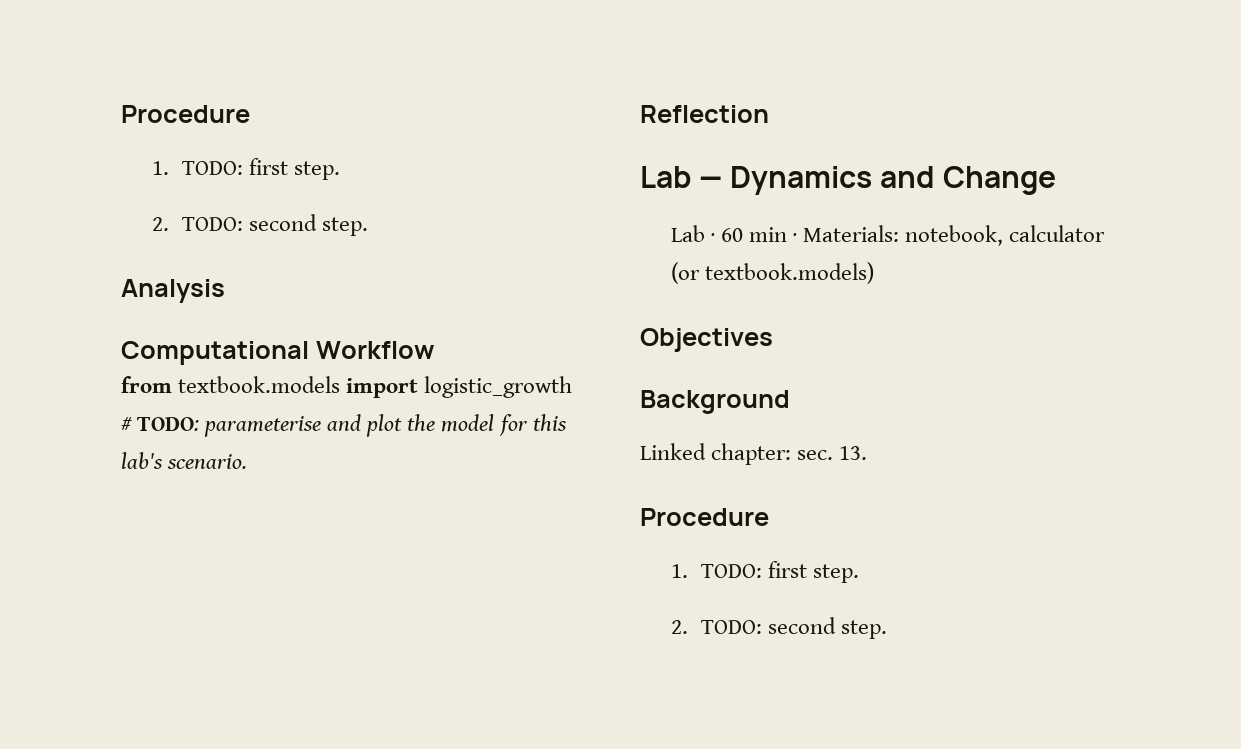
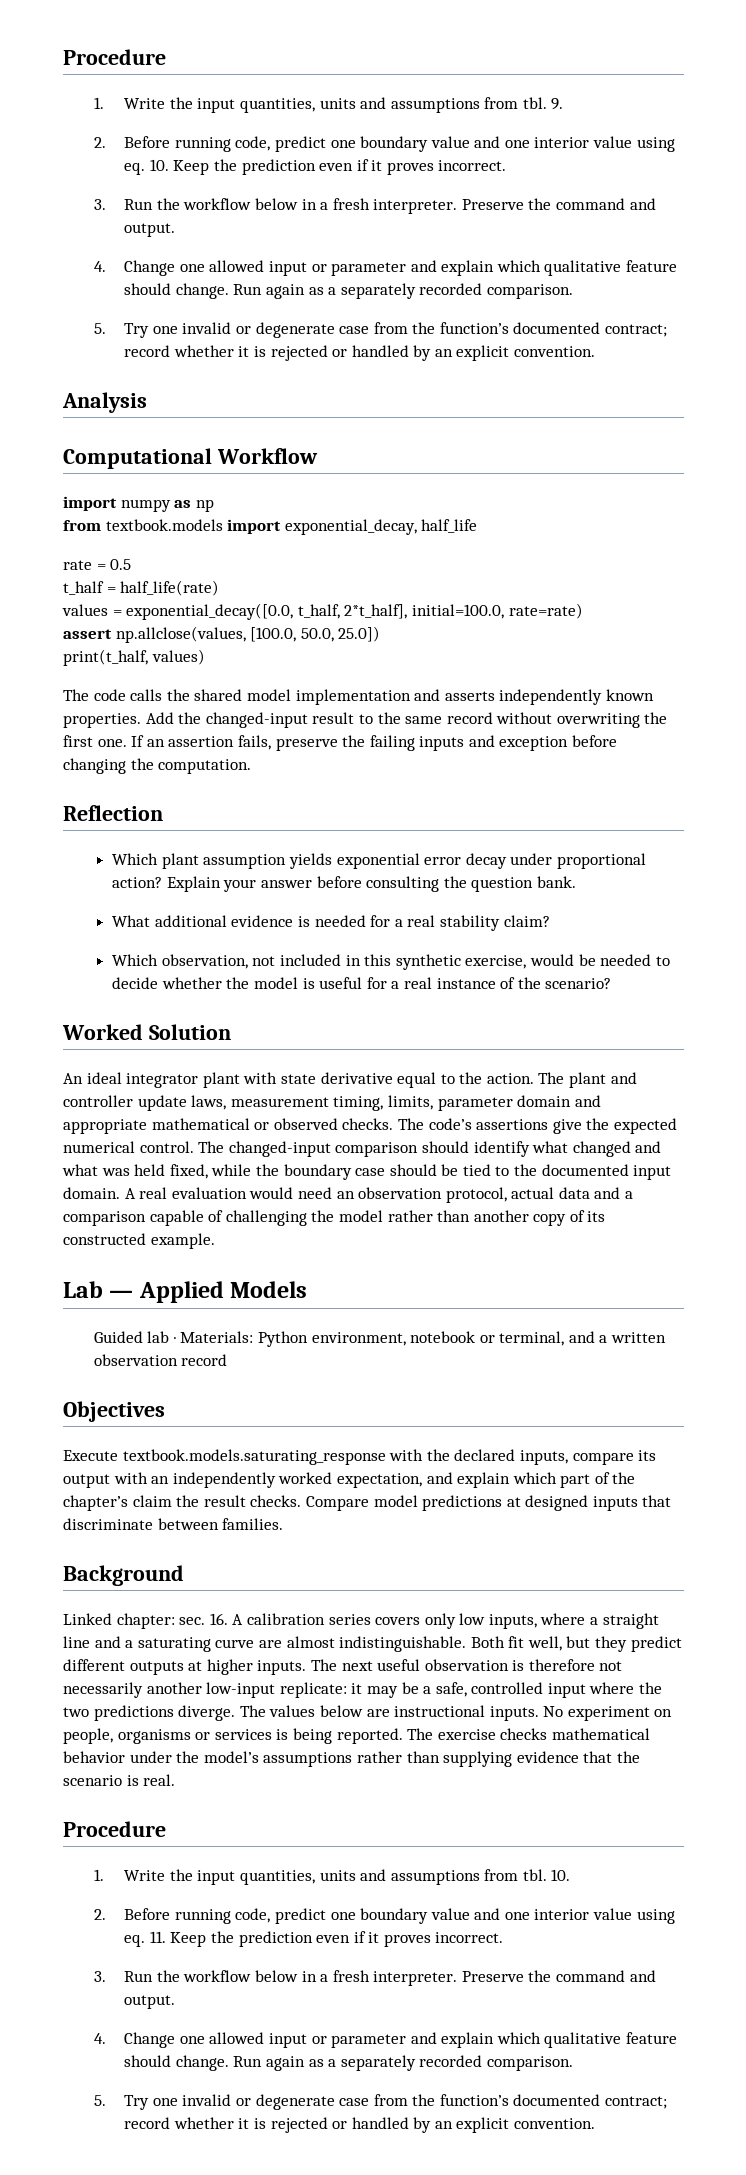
[121,105,250,123] [151,158,341,180] [151,214,369,236] Procedure // 1. TODO: first step. // 2. TODO: second step. -> [63,49,166,65] [93,97,564,113] [93,136,675,152] [124,159,507,175] [93,198,656,214] [124,223,176,237] [93,260,678,276] [124,283,573,299] [93,322,668,338] [124,345,596,361] Procedure // 1. Write the input quantities, units and assumptions from tbl. 9. // 2. Before running code, predict one boundary value and one interior value using eq. 10. Keep the prediction even if it proves incorrect. // 3. Run the workflow below in a fresh interpreter. Preserve the command and output. // 4. Change one allowed input or parameter and explain which qualitative feature should change. Run again as a separately recorded comparison. // 5. Try one invalid or degenerate case from the function’s documented contract; record whether it is rejected or handled by an explicit convention.
(434, 350) none -> [63,496,214,512] // import numpy as np
[424,376,573,398] [121,414,567,437] [121,452,248,469] [640,105,769,123] [640,166,1057,195] [670,225,1106,246] [670,262,874,284] [640,328,773,352] [640,390,790,414] [640,443,868,465] [640,508,769,526] [670,561,860,583] [670,617,888,639] logistic_growth // # TODO: parameterise and plot the model for this lab's scenario. // Reflection // Lab — Dynamics and Change // Lab · 60 min · Materials: notebook, calculator (or textbook.models) // Objectives // Background // Linked chapter: sec. 13. // Procedure // 1. TODO: first step. // 2. TODO: second step. -> [284,519,478,535] [63,559,132,570] [63,580,220,596] [62,603,583,620] [63,626,381,643] [63,649,205,666] [63,689,654,705] [63,712,668,728] [63,735,618,751] [63,758,252,774] [63,805,163,821] [112,853,646,869] [112,876,576,892] [112,915,550,931] [112,954,670,970] [112,977,612,989] [62,1024,231,1040] [63,1072,637,1088] [63,1095,601,1111] [63,1118,677,1134] [63,1141,662,1157] [62,1164,672,1180] [63,1187,634,1203] [63,1210,606,1226] [63,1233,215,1249] [63,1281,308,1303] [93,1331,667,1347] [93,1354,228,1366] [63,1401,165,1422] [63,1449,657,1465] [63,1472,636,1488] [63,1495,672,1511] [63,1518,284,1530] [63,1565,184,1586] [63,1613,659,1629] [63,1636,682,1652] [63,1659,623,1675] [63,1682,663,1698] [63,1705,673,1721] [63,1728,650,1744] [63,1751,640,1767] [63,1774,176,1786] [63,1821,166,1837] [93,1869,571,1885] [93,1908,675,1924] [124,1931,504,1947] [93,1970,656,1986] [124,1995,176,2009] [93,2032,678,2048] [124,2055,573,2071] [93,2094,668,2110] [124,2117,596,2133] exponential_decay, half_life // rate = 0.5 // t_half = half_life(rate) // values = exponential_decay([0.0, t_half, 2*t_half], initial=100.0, rate=rate) // assert np.allclose(values, [100.0, 50.0, 25.0]) // print(t_half, values) // The code calls the shared model implementation and asserts independently known properties. Add the changed-input result to the same record without overwriting the first one. If an assertion fails, preserve the failing inputs and exception before changing the computation. // Reflection // Which plant assumption yields exponential error decay under proportional action? Explain your answer before consulting the question bank. // What additional evidence is needed for a real stability claim? // Which observation, not included in this synthetic exercise, would be needed to decide whether the model is useful for a real instance of the scenario? // Worked Solution // An ideal integrator plant with state derivative equal to the action. The plant and controller update laws, measurement timing, limits, parameter domain and appropriate mathematical or observed checks. The code’s assertions give the expected numerical control. The changed-input comparison should identify what changed and what was held fixed, while the boundary case should be tied to the documented input domain. A real evaluation would need an observation protocol, actual data and a comparison capable of challenging the model rather than another copy of its constructed example. // Lab — Applied Models // Guided lab · Materials: Python environment, notebook or terminal, and a written observation record // Objectives // Execute textbook.models.saturating_response with the declared inputs, compare its output with an independently worked expectation, and explain which part of the chapter’s claim the result checks. Compare model predictions at designed inputs that discriminate between families. // Background // Linked chapter: sec. 16. A calibration series covers only low inputs, where a straight line and a saturating curve are almost indistinguishable. Both fit well, but they predict different outputs at higher inputs. The next useful observation is therefore not necessarily another low-input replicate: it may be a safe, controlled input where the two predictions diverge. The values below are instructional inputs. No experiment on people, organisms or services is being reported. The exercise checks mathematical behavior under the model’s assumptions rather than supplying evidence that the scenario is real. // Procedure // 1. Write the input quantities, units and assumptions from tbl. 10. // 2. Before running code, predict one boundary value and one interior value using eq. 11. Keep the prediction even if it proves incorrect. // 3. Run the workflow below in a fresh interpreter. Preserve the command and output. // 4. Change one allowed input or parameter and explain which qualitative feature should change. Run again as a separately recorded comparison. // 5. Try one invalid or degenerate case from the function’s documented contract; record whether it is rejected or handled by an explicit convention.

